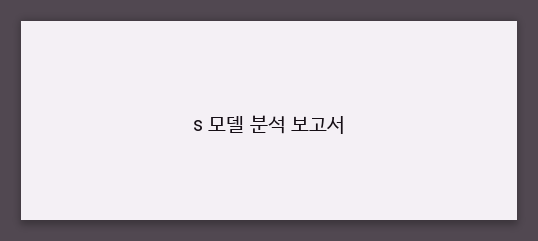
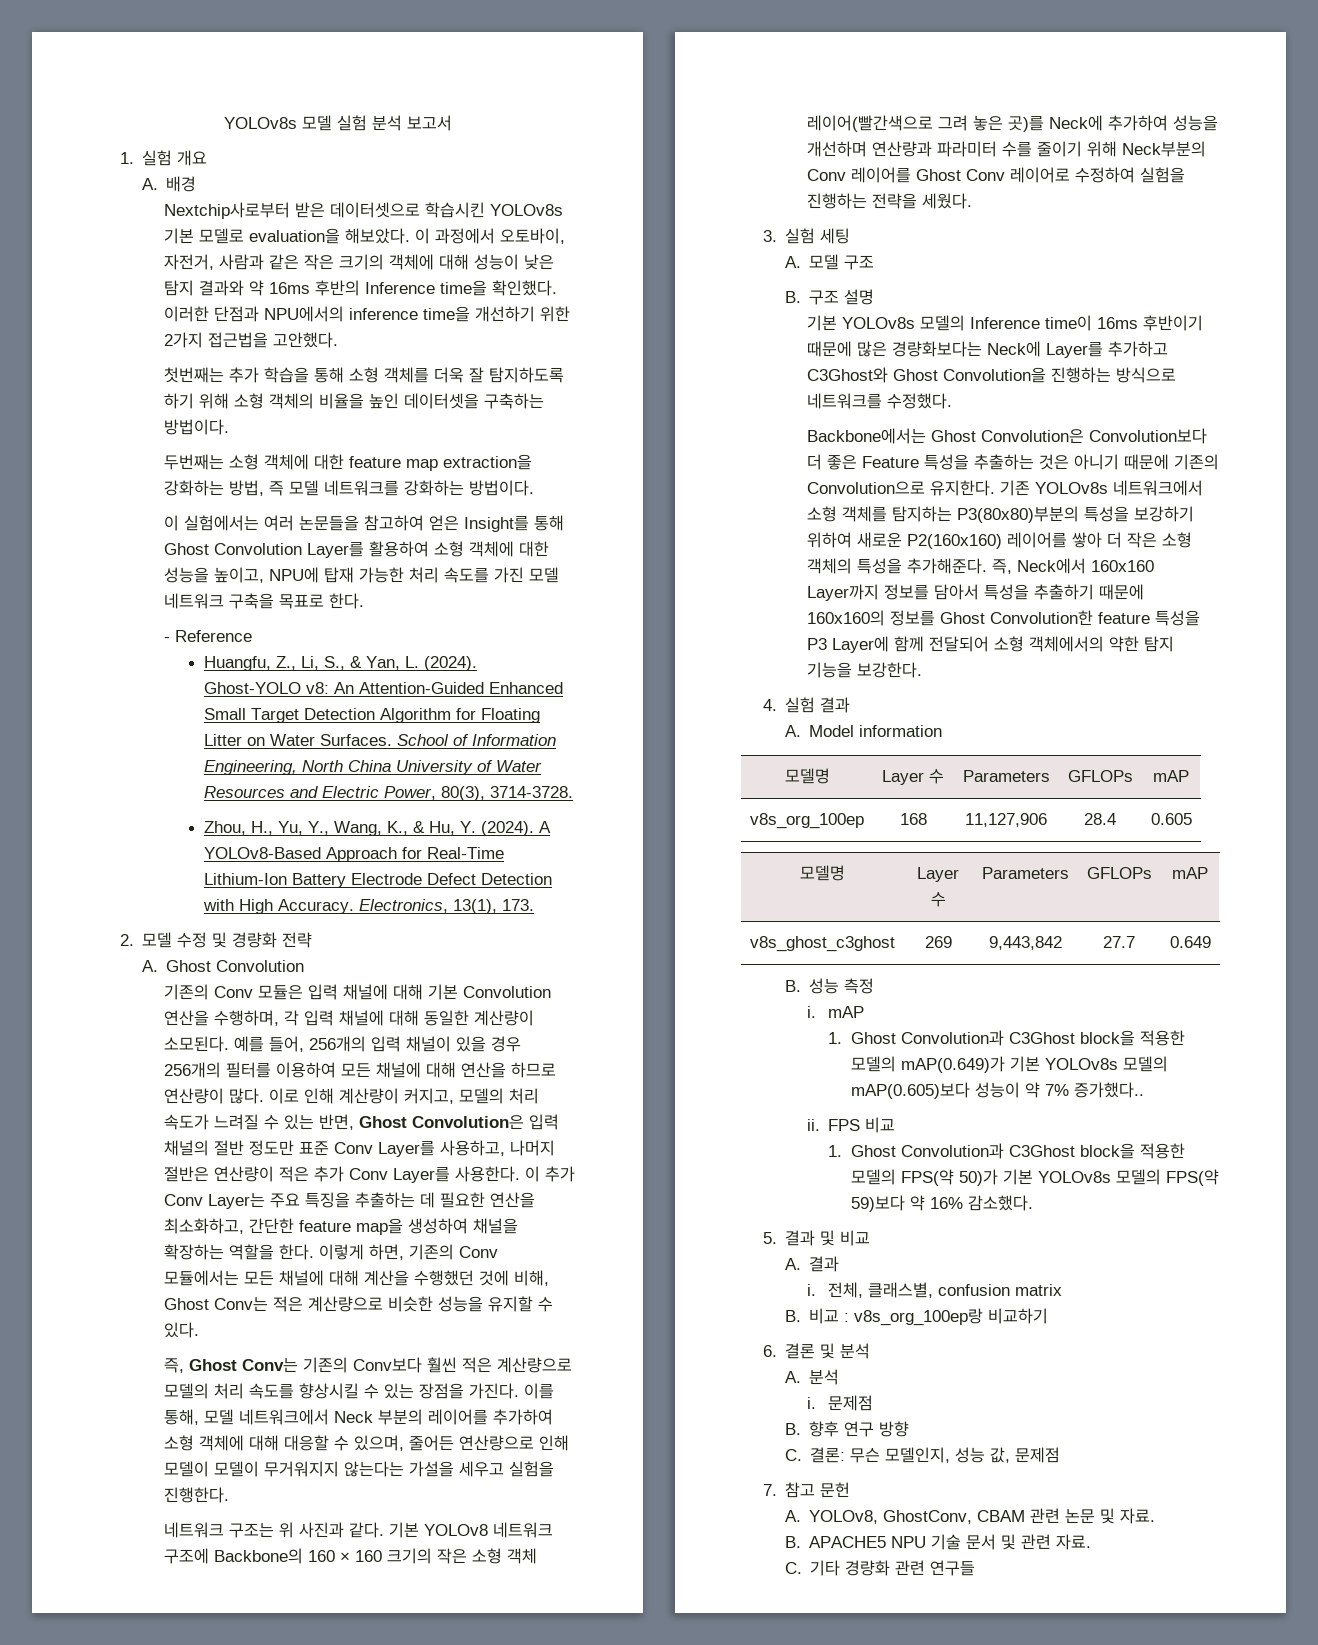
[192,116,245,133] s 모델 -> [223,115,367,131] YOLOv8s 모델 실험
(346, 125) none -> [119,150,208,166] [141,176,197,192] [163,202,563,219] [163,228,565,244] [163,254,554,270] [163,280,557,296] [163,306,570,322] [163,332,338,348] [163,367,564,383] [163,393,544,409] [163,419,229,435] [163,454,532,471] [163,480,534,496] [163,515,564,532] [163,541,549,558] [163,567,559,583] [163,593,364,609] [163,630,252,642] [204,656,478,671] [204,682,564,694] [204,708,541,723] [204,734,557,746] [204,760,543,775] [204,786,574,801] [204,821,552,836] [204,847,505,862] [204,873,553,888] [203,899,535,914] [119,932,313,948] [141,960,305,972] [163,984,551,1000] [163,1010,534,1026] [163,1036,521,1052] [163,1062,556,1078] [163,1088,539,1104] [163,1114,559,1130] [163,1140,555,1157] [163,1166,575,1183] [163,1192,535,1209] [163,1218,518,1235] [163,1244,498,1260] [163,1270,549,1286] [163,1296,553,1312] [163,1322,199,1338] [163,1357,572,1373] [163,1383,554,1399] [163,1409,553,1425] [163,1435,569,1451] [163,1461,554,1477] [163,1487,229,1503] [163,1522,553,1538] [163,1548,537,1564] [806,115,1218,132] [806,141,1206,157] [806,167,1185,183] [806,193,972,209] [762,228,851,244] [784,254,875,270] [784,289,875,305] [806,315,1203,331] [806,341,1168,358] [806,367,1176,383] [806,393,952,409] [806,428,1207,444] [806,454,1219,470] [806,480,1203,496] [806,506,1194,523] [806,532,1192,549] [806,558,1154,574] [806,584,1144,601] [806,610,1200,626] [806,636,1174,653] [806,662,922,678] [762,697,851,713] [784,725,943,737] [784,768,830,784] [882,769,944,785] [962,770,1050,782] [1067,770,1133,782] [1153,770,1189,782] [750,813,864,829] [899,813,927,825] [965,813,1047,827] [1084,813,1116,825] [1150,813,1192,825] [800,865,845,881] [917,867,959,882] [930,892,946,907] [981,867,1069,879] [1086,867,1152,879] [1172,867,1208,879] [750,936,895,952] [924,936,952,948] [988,936,1062,950] [1103,936,1135,948] [1169,936,1211,948] [784,978,875,994] [806,1006,865,1018] [828,1030,1185,1046] [850,1056,1168,1073] [850,1082,1144,1099] [806,1117,896,1133] [828,1143,1185,1159] [850,1169,1219,1186] [850,1195,1033,1212] [762,1230,871,1246] [784,1256,840,1272] [806,1282,1063,1298] [784,1308,1049,1326] [762,1343,871,1359] [784,1369,840,1385] [806,1395,874,1411] [784,1421,910,1437] [784,1447,1061,1463] [762,1482,851,1498] [784,1508,1156,1524] [784,1534,1092,1550] [784,1560,976,1576] // 1. 실험 개요 // A. 배경 // Nextchip사로부터 받은 데이터셋으로 학습시킨 YOLOv8s 기본 모델로 evaluation을 해보았다. 이 과정에서 오토바이, 자전거, 사람과 같은 작은 크기의 객체에 대해 성능이 낮은 탐지 결과와 약 16ms 후반의 Inference time을 확인했다. 이러한 단점과 NPU에서의 inference time을 개선하기 위한 2가지 접근법을 고안했다. // 첫번째는 추가 학습을 통해 소형 객체를 더욱 잘 탐지하도록 하기 위해 소형 객체의 비율을 높인 데이터셋을 구축하는 방법이다. // 두번째는 소형 객체에 대한 feature map extraction을 강화하는 방법, 즉 모델 네트워크를 강화하는 방법이다. // 이 실험에서는 여러 논문들을 참고하여 얻은 Insight를 통해 Ghost Convolution Layer를 활용하여 소형 객체에 대한 성능을 높이고, NPU에 탑재 가능한 처리 속도를 가진 모델 네트워크 구축을 목표로 한다. // - Reference // Huangfu, Z., Li, S., & Yan, L. (2024). Ghost-YOLO v8: An Attention-Guided Enhanced Small Target Detection Algorithm for Floating Litter on Water Surfaces. School of Information Engineering, North China University of Water Resources and Electric Power, 80(3), 3714-3728. // Zhou, H., Yu, Y., Wang, K., & Hu, Y. (2024). A YOLOv8-Based Approach for Real-Time Lithium-Ion Battery Electrode Defect Detection with High Accuracy. Electronics, 13(1), 173. // 2. 모델 수정 및 경량화 전략 // A. Ghost Convolution // 기존의 Conv 모듈은 입력 채널에 대해 기본 Convolution 연산을 수행하며, 각 입력 채널에 대해 동일한 계산량이 소모된다. 예를 들어, 256개의 입력 채널이 있을 경우 256개의 필터를 이용하여 모든 채널에 대해 연산을 하므로 연산량이 많다. 이로 인해 계산량이 커지고, 모델의 처리 속도가 느려질 수 있는 반면, Ghost Convolution은 입력 채널의 절반 정도만 표준 Conv Layer를 사용하고, 나머지 절반은 연산량이 적은 추가 Conv Layer를 사용한다. 이 추가 Conv Layer는 주요 특징을 추출하는 데 필요한 연산을 최소화하고, 간단한 feature map을 생성하여 채널을 확장하는 역할을 한다. 이렇게 하면, 기존의 Conv 모듈에서는 모든 채널에 대해 계산을 수행했던 것에 비해, Ghost Conv는 적은 계산량으로 비슷한 성능을 유지할 수 있다. // 즉, Ghost Conv는 기존의 Conv보다 훨씬 적은 계산량으로 모델의 처리 속도를 향상시킬 수 있는 장점을 가진다. 이를 통해, 모델 네트워크에서 Neck 부분의 레이어를 추가하여 소형 객체에 대해 대응할 수 있으며, 줄어든 연산량으로 인해 모델이 모델이 무거워지지 않는다는 가설을 세우고 실험을 진행한다. // 네트워크 구조는 위 사진과 같다. 기본 YOLOv8 네트워크 구조에 Backbone의 160 × 160 크기의 작은 소형 객체 레이어(빨간색으로 그려 놓은 곳)를 Neck에 추가하여 성능을 개선하며 연산량과 파라미터 수를 줄이기 위해 Neck부분의 Conv 레이어를 Ghost Conv 레이어로 수정하여 실험을 진행하는 전략을 세웠다. // 3. 실험 세팅 // A. 모델 구조 // B. 구조 설명 // 기본 YOLOv8s 모델의 Inference time이 16ms 후반이기 때문에 많은 경량화보다는 Neck에 Layer를 추가하고 C3Ghost와 Ghost Convolution을 진행하는 방식으로 네트워크를 수정했다. // Backbone에서는 Ghost Convolution은 Convolution보다 더 좋은 Feature 특성을 추출하는 것은 아니기 때문에 기존의 Convolution으로 유지한다. 기존 YOLOv8s 네트워크에서 소형 객체를 탐지하는 P3(80x80)부분의 특성을 보강하기 위하여 새로운 P2(160x160) 레이어를 쌓아 더 작은 소형 객체의 특성을 추가해준다. 즉, Neck에서 160x160 Layer까지 정보를 담아서 특성을 추출하기 때문에 160x160의 정보를 Ghost Convolution한 feature 특성을 P3 Layer에 함께 전달되어 소형 객체에서의 약한 탐지 기능을 보강한다. // 4. 실험 결과 // A. Model information // 모델명 | Layer 수 | Parameters | GFLOPs | mAP // v8s_org_100ep | 168 | 11,127,906 | 28.4 | 0.605 // 모델명 | Layer 수 | Parameters | GFLOPs | mAP // v8s_ghost_c3ghost | 269 | 9,443,842 | 27.7 | 0.649 // B. 성능 측정 // i. mAP // 1. Ghost Convolution과 C3Ghost block을 적용한 모델의 mAP(0.649)가 기본 YOLOv8s 모델의 mAP(0.605)보다 성능이 약 7% 증가했다.. // ii. FPS 비교 // 1. Ghost Convolution과 C3Ghost block을 적용한 모델의 FPS(약 50)가 기본 YOLOv8s 모델의 FPS(약 59)보다 약 16% 감소했다. // 5. 결과 및 비교 // A. 결과 // i. 전체, 클래스별, confusion matrix // B. 비교 : v8s_org_100ep랑 비교하기 // 6. 결론 및 분석 // A. 분석 // i. 문제점 // B. 향후 연구 방향 // C. 결론: 무슨 모델인지, 성능 값, 문제점 // 7. 참고 문헌 // A. YOLOv8, GhostConv, CBAM 관련 논문 및 자료. // B. APACHE5 NPU 기술 문서 및 관련 자료. // C. 기타 경량화 관련 연구들

